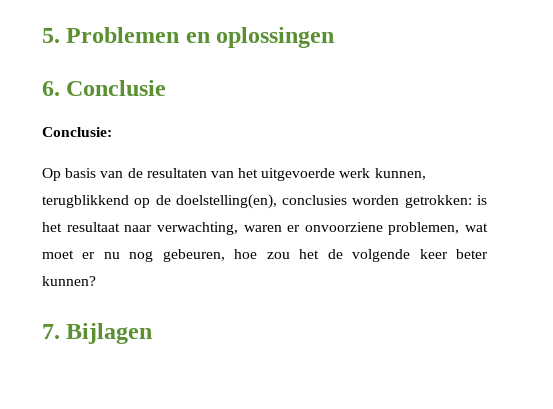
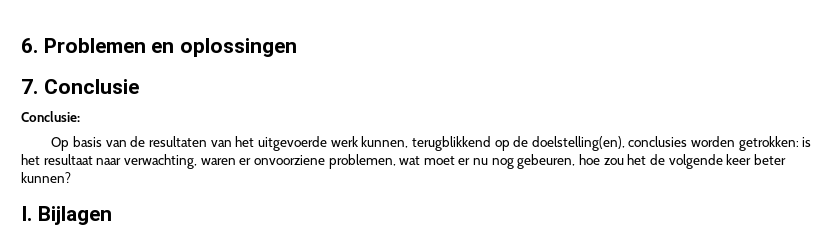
[42,28,60,43] 5. -> [21,38,38,53] 6.
[42,81,60,96] 6. -> [21,79,38,94] 7.
[42,324,60,339] 7. -> [21,206,32,221] I.

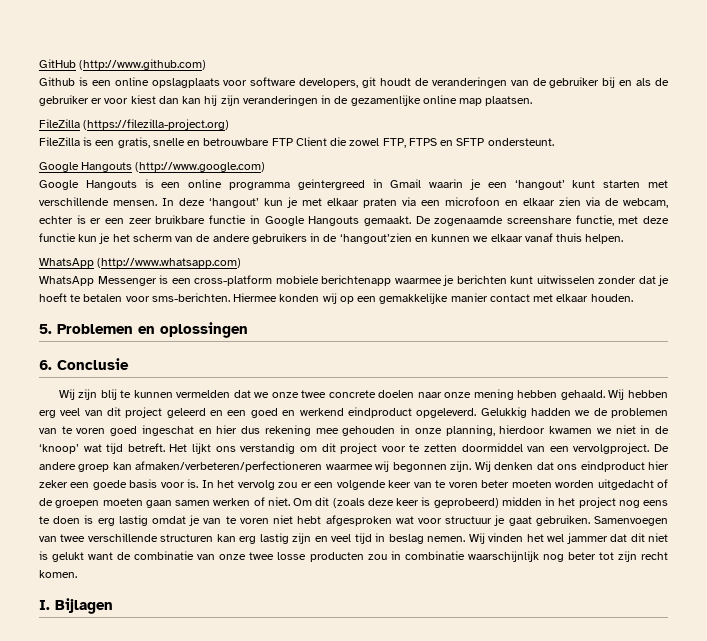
[21,38,38,53] 6. -> [39,59,207,70] [39,77,670,88] [39,95,533,106] [39,119,230,130] [39,137,554,148] [39,162,266,172] [39,179,668,190] [39,197,668,208] [39,215,669,226] [39,233,624,244] [39,258,242,268] [39,275,669,286] [39,293,633,304] [39,324,52,334] GitHub (http://www.github.com) // Github is een online opslagplaats voor software developers, git houdt de veranderingen van de gebruiker bij en als de gebruiker er voor kiest dan kan hij zijn veranderingen in de gezamenlijke online map plaatsen. // FileZilla (https://filezilla-project.org) // FileZilla is een gratis, snelle en betrouwbare FTP Client die zowel FTP, FTPS en SFTP ondersteunt. // Google Hangouts (http://www.google.com) // Google Hangouts is een online programma geintergreed in Gmail waarin je een ‘hangout’ kunt starten met verschillende mensen. In deze ‘hangout’ kun je met elkaar praten via een microfoon en elkaar zien via de webcam, echter is er een zeer bruikbare functie in Google Hangouts gemaakt. De zogenaamde screenshare functie, met deze functie kun je het scherm van de andere gebruikers in de ‘hangout’zien en kunnen we elkaar vanaf thuis helpen. // WhatsApp (http://www.whatsapp.com) // WhatsApp Messenger is een cross-platform mobiele berichtenapp waarmee je berichten kunt uitwisselen zonder dat je hoeft te betalen voor sms-berichten. Hiermee konden wij op een gemakkelijke manier contact met elkaar houden. // 5.
[21,79,38,94] 7. -> [39,360,52,370] 6.
[21,111,80,122] [51,136,812,151] [21,154,786,169] [21,172,71,183] Conclusie: // Op basis van de resultaten van het uitgevoerde werk kunnen, terugblikkend op de doelstelling(en), conclusies worden getrokken: is het resultaat naar verwachting, waren er onvoorziene problemen, wat moet er nu nog gebeuren, hoe zou het de volgende keer beter kunnen? -> [58,389,669,400] [39,407,669,418] [39,425,669,436] [39,443,669,454] [39,461,669,472] [39,479,669,490] [39,497,668,508] [39,515,669,526] [39,533,669,544] [39,551,668,562] [39,570,77,578] Wij zijn blij te kunnen vermelden dat we onze twee concrete doelen naar onze mening hebben gehaald. Wij hebben erg veel van dit project geleerd en een goed en werkend eindproduct opgeleverd. Gelukkig hadden we de problemen van te voren goed ingeschat en hier dus rekening mee gehouden in onze planning, hierdoor kwamen we niet in de ‘knoop’ wat tijd betreft. Het lijkt ons verstandig om dit project voor te zetten doormiddel van een vervolgproject. De andere groep kan afmaken/verbeteren/perfectioneren waarmee wij begonnen zijn. Wij denken dat ons eindproduct hier zeker een goede basis voor is. In het vervolg zou er een volgende keer van te voren beter moeten worden uitgedacht of de groepen moeten gaan samen werken of niet. Om dit (zoals deze keer is geprobeerd) midden in het project nog eens te doen is erg lastig omdat je van te voren niet hebt afgesproken wat voor structuur je gaat gebruiken. Samenvoegen van twee verschillende structuren kan erg lastig zijn en veel tijd in beslag nemen. Wij vinden het wel jammer dat dit niet is gelukt want de combinatie van onze twee losse producten zou in combinatie waarschijnlijk nog beter tot zijn recht komen.

